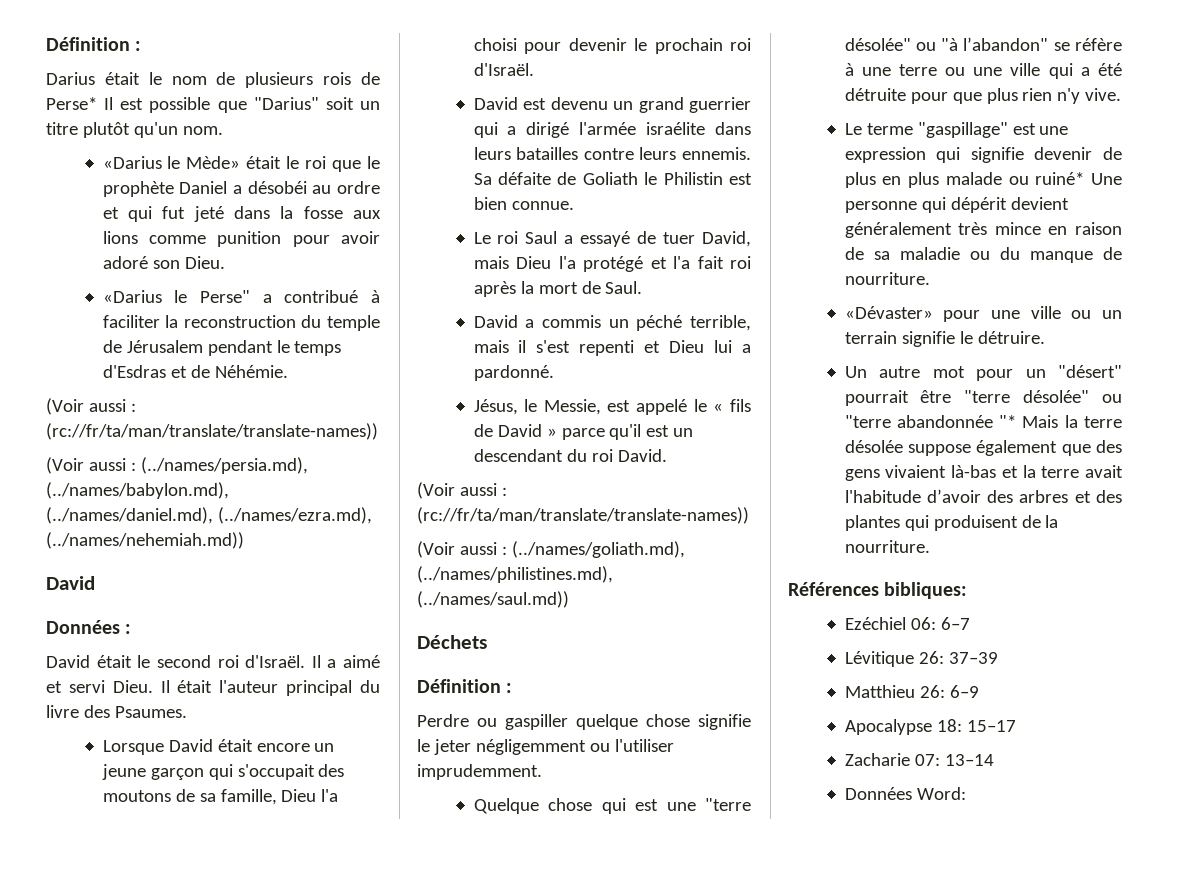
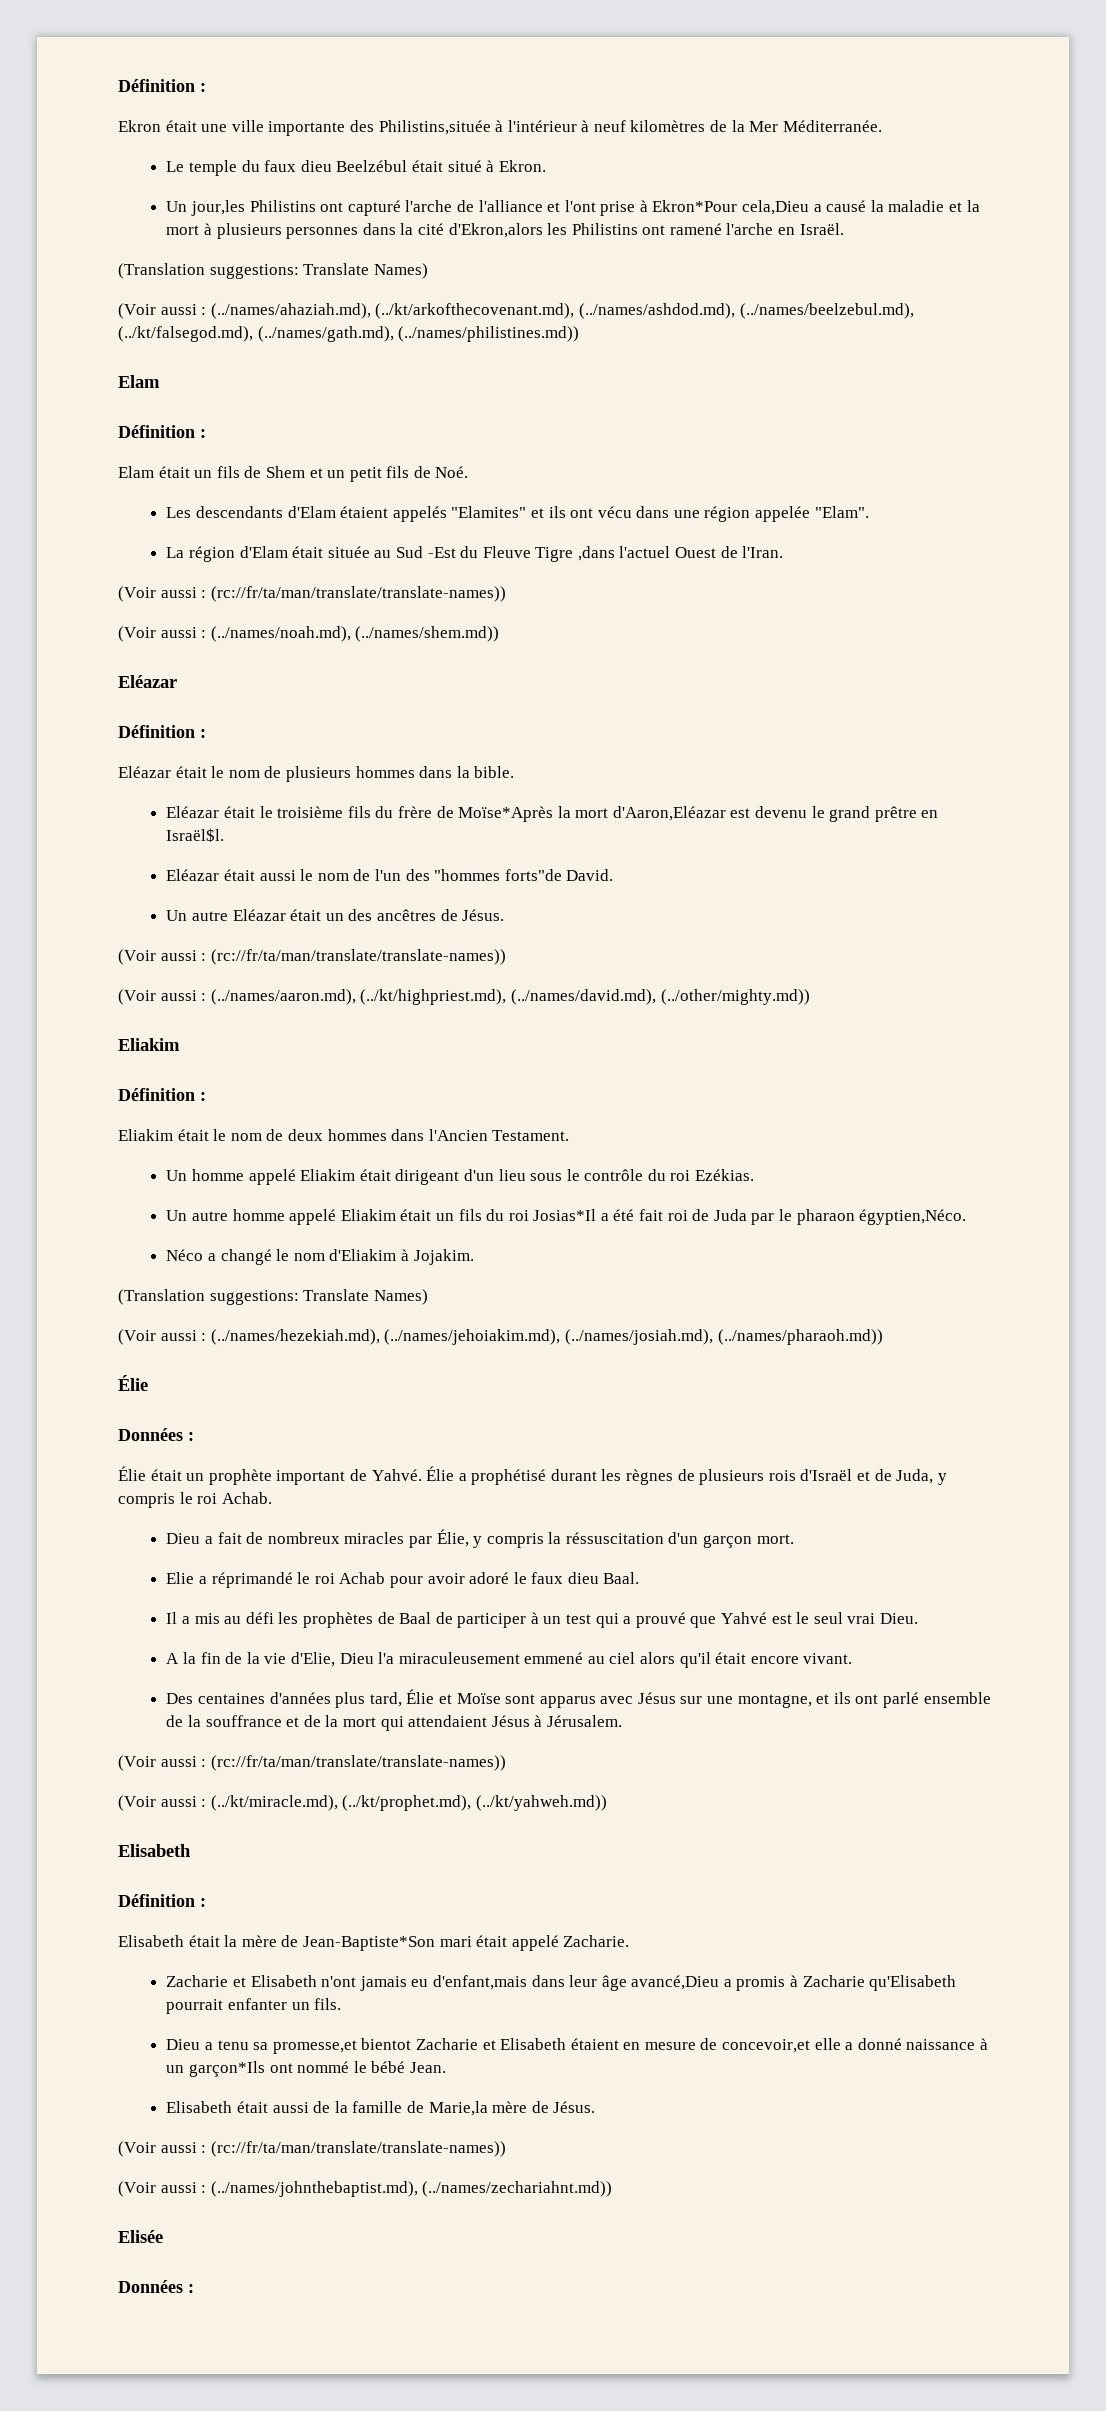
[46,37,142,51] [46,72,381,88] [46,97,380,113] [46,122,223,138] [102,156,381,172] [102,181,380,197] [102,206,381,222] [102,231,380,247] [102,256,225,269] [102,290,380,303] [102,315,380,331] [102,340,342,356] [102,365,288,378] [46,398,136,415] [46,423,378,440] [46,457,308,474] [46,482,229,499] [46,507,372,524] [46,532,244,549] [46,576,95,590] [46,620,132,634] [46,655,380,668] [46,680,380,696] [46,705,187,718] [102,739,335,755] [101,764,345,780] [102,789,339,805] [473,38,751,54] [473,63,534,76] [473,97,751,113] [473,122,751,138] [473,147,751,160] [473,172,752,185] [473,197,574,210] [473,231,751,247] [473,256,751,272] [473,281,643,297] [473,315,751,331] [473,340,751,356] [473,365,554,381] [473,399,751,415] [473,424,694,440] [473,449,667,462] [417,482,507,499] [417,507,749,524] [417,541,685,558] [417,566,613,583] [417,591,569,608] [417,635,487,649] [417,679,513,693] [417,714,751,730] [417,739,674,755] [417,764,542,780] [473,798,751,814] [844,37,1122,51] [844,63,1122,79] [844,88,1122,104] [844,122,1069,138] [844,147,1122,163] [844,172,1122,188] [844,197,1069,213] [844,222,1122,238] [844,247,1122,263] [844,272,930,285] [844,306,1122,322] [844,331,1045,347] [844,365,1122,381] [844,390,1122,406] [844,415,1122,428] [844,440,1122,456] [844,465,1123,481] [844,489,1122,503] [844,515,1059,531] [844,540,930,553] [788,582,968,599] [844,617,970,630] [844,651,998,667] [844,685,979,698] [844,719,1016,735] [844,753,994,766] [844,787,966,800] Définition : // Darius était le nom de plusieurs rois de Perse* Il est possible que "Darius" soit un titre plutôt qu'un nom. // «Darius le Mède» était le roi que le prophète Daniel a désobéi au ordre et qui fut jeté dans la fosse aux lions comme punition pour avoir adoré son Dieu. // «Darius le Perse" a contribué à faciliter la reconstruction du temple de Jérusalem pendant le temps d'Esdras et de Néhémie. // (Voir aussi : (rc://fr/ta/man/translate/translate-names)) // (Voir aussi : (../names/persia.md), (../names/babylon.md), (../names/daniel.md), (../names/ezra.md), (../names/nehemiah.md)) // David // Données : // David était le second roi d'Israël. Il a aimé et servi Dieu. Il était l'auteur principal du livre des Psaumes. // Lorsque David était encore un jeune garçon qui s'occupait des moutons de sa famille, Dieu l'a choisi pour devenir le prochain roi d'Israël. // David est devenu un grand guerrier qui a dirigé l'armée israélite dans leurs batailles contre leurs ennemis. Sa défaite de Goliath le Philistin est bien connue. // Le roi Saul a essayé de tuer David, mais Dieu l'a protégé et l'a fait roi après la mort de Saul. // David a commis un péché terrible, mais il s'est repenti et Dieu lui a pardonné. // Jésus, le Messie, est appelé le « fils de David » parce qu'il est un descendant du roi David. // (Voir aussi : (rc://fr/ta/man/translate/translate-names)) // (Voir aussi : (../names/goliath.md), (../names/philistines.md), (../names/saul.md)) // Déchets // Définition : // Perdre ou gaspiller quelque chose signifie le jeter négligemment ou l'utiliser imprudemment. // Quelque chose qui est une "terre désolée" ou "à l’abandon" se réfère à une terre ou une ville qui a été détruite pour que plus rien n'y vive. // Le terme "gaspillage" est une expression qui signifie devenir de plus en plus malade ou ruiné* Une personne qui dépérit devient généralement très mince en raison de sa maladie ou du manque de nourriture. // «Dévaster» pour une ville ou un terrain signifie le détruire. // Un autre mot pour un "désert" pourrait être "terre désolée" ou "terre abandonnée "* Mais la terre désolée suppose également que des gens vivaient là-bas et la terre avait l'habitude d’avoir des arbres et des plantes qui produisent de la nourriture. // Références bibliques: // Ezéchiel 06: 6–7 // Lévitique 26: 37–39 // Matthieu 26: 6–9 // Apocalypse 18: 15–17 // Zacharie 07: 13–14 // Données Word: -> [118,79,206,92] [118,120,882,136] [166,160,546,176] [166,200,980,216] [166,223,844,239] [118,263,428,279] [118,303,914,319] [118,326,580,342] [118,375,160,388] [118,425,206,438] [118,466,469,482] [166,506,869,522] [166,546,784,562] [118,586,506,602] [118,626,500,642] [118,675,177,688] [118,725,206,738] [118,766,515,782] [166,806,939,822] [166,828,225,842] [166,869,614,881] [166,909,505,921] [118,949,506,965] [118,989,810,1005] [118,1038,180,1051] [118,1088,206,1101] [118,1129,570,1141] [166,1169,755,1185] [166,1209,967,1225] [166,1249,474,1265] [118,1289,428,1305] [118,1329,883,1345] [118,1375,148,1391] [118,1428,194,1441] [118,1466,947,1485] [118,1492,272,1508] [166,1529,794,1548] [166,1572,640,1588] [166,1612,918,1628] [166,1652,853,1668] [166,1689,991,1708] [166,1715,622,1731] [118,1755,506,1771] [118,1795,607,1811] [118,1844,191,1857] [118,1894,206,1907] [118,1935,630,1951] [166,1975,957,1991] [166,1998,342,2014] [166,2038,988,2054] [166,2061,446,2077] [166,2101,596,2116] [118,2141,506,2157] [118,2181,613,2197] [118,2230,163,2243] [118,2280,194,2293] Définition : // Ekron était une ville importante des Philistins,située à l'intérieur à neuf kilomètres de la Mer Méditerranée. // Le temple du faux dieu Beelzébul était situé à Ekron. // Un jour,les Philistins ont capturé l'arche de l'alliance et l'ont prise à Ekron*Pour cela,Dieu a causé la maladie et la mort à plusieurs personnes dans la cité d'Ekron,alors les Philistins ont ramené l'arche en Israël. // (Translation suggestions: Translate Names) // (Voir aussi : (../names/ahaziah.md), (../kt/arkofthecovenant.md), (../names/ashdod.md), (../names/beelzebul.md), (../kt/falsegod.md), (../names/gath.md), (../names/philistines.md)) // Elam // Définition : // Elam était un fils de Shem et un petit fils de Noé. // Les descendants d'Elam étaient appelés "Elamites" et ils ont vécu dans une région appelée "Elam". // La région d'Elam était située au Sud -Est du Fleuve Tigre ,dans l'actuel Ouest de l'Iran. // (Voir aussi : (rc://fr/ta/man/translate/translate-names)) // (Voir aussi : (../names/noah.md), (../names/shem.md)) // Eléazar // Définition : // Eléazar était le nom de plusieurs hommes dans la bible. // Eléazar était le troisième fils du frère de Moïse*Après la mort d'Aaron,Eléazar est devenu le grand prêtre en Israël$l. // Eléazar était aussi le nom de l'un des "hommes forts"de David. // Un autre Eléazar était un des ancêtres de Jésus. // (Voir aussi : (rc://fr/ta/man/translate/translate-names)) // (Voir aussi : (../names/aaron.md), (../kt/highpriest.md), (../names/david.md), (../other/mighty.md)) // Eliakim // Définition : // Eliakim était le nom de deux hommes dans l'Ancien Testament. // Un homme appelé Eliakim était dirigeant d'un lieu sous le contrôle du roi Ezékias. // Un autre homme appelé Eliakim était un fils du roi Josias*Il a été fait roi de Juda par le pharaon égyptien,Néco. // Néco a changé le nom d'Eliakim à Jojakim. // (Translation suggestions: Translate Names) // (Voir aussi : (../names/hezekiah.md), (../names/jehoiakim.md), (../names/josiah.md), (../names/pharaoh.md)) // Élie // Données : // Élie était un prophète important de Yahvé. Élie a prophétisé durant les règnes de plusieurs rois d'Israël et de Juda, y compris le roi Achab. // Dieu a fait de nombreux miracles par Élie, y compris la réssuscitation d'un garçon mort. // Elie a réprimandé le roi Achab pour avoir adoré le faux dieu Baal. // Il a mis au défi les prophètes de Baal de participer à un test qui a prouvé que Yahvé est le seul vrai Dieu. // A la fin de la vie d'Elie, Dieu l'a miraculeusement emmené au ciel alors qu'il était encore vivant. // Des centaines d'années plus tard, Élie et Moïse sont apparus avec Jésus sur une montagne, et ils ont parlé ensemble de la souffrance et de la mort qui attendaient Jésus à Jérusalem. // (Voir aussi : (rc://fr/ta/man/translate/translate-names)) // (Voir aussi : (../kt/miracle.md), (../kt/prophet.md), (../kt/yahweh.md)) // Elisabeth // Définition : // Elisabeth était la mère de Jean-Baptiste*Son mari était appelé Zacharie. // Zacharie et Elisabeth n'ont jamais eu d'enfant,mais dans leur âge avancé,Dieu a promis à Zacharie qu'Elisabeth pourrait enfanter un fils. // Dieu a tenu sa promesse,et bientot Zacharie et Elisabeth étaient en mesure de concevoir,et elle a donné naissance à un garçon*Ils ont nommé le bébé Jean. // Elisabeth était aussi de la famille de Marie,la mère de Jésus. // (Voir aussi : (rc://fr/ta/man/translate/translate-names)) // (Voir aussi : (../names/johnthebaptist.md), (../names/zechariahnt.md)) // Elisée // Données :

